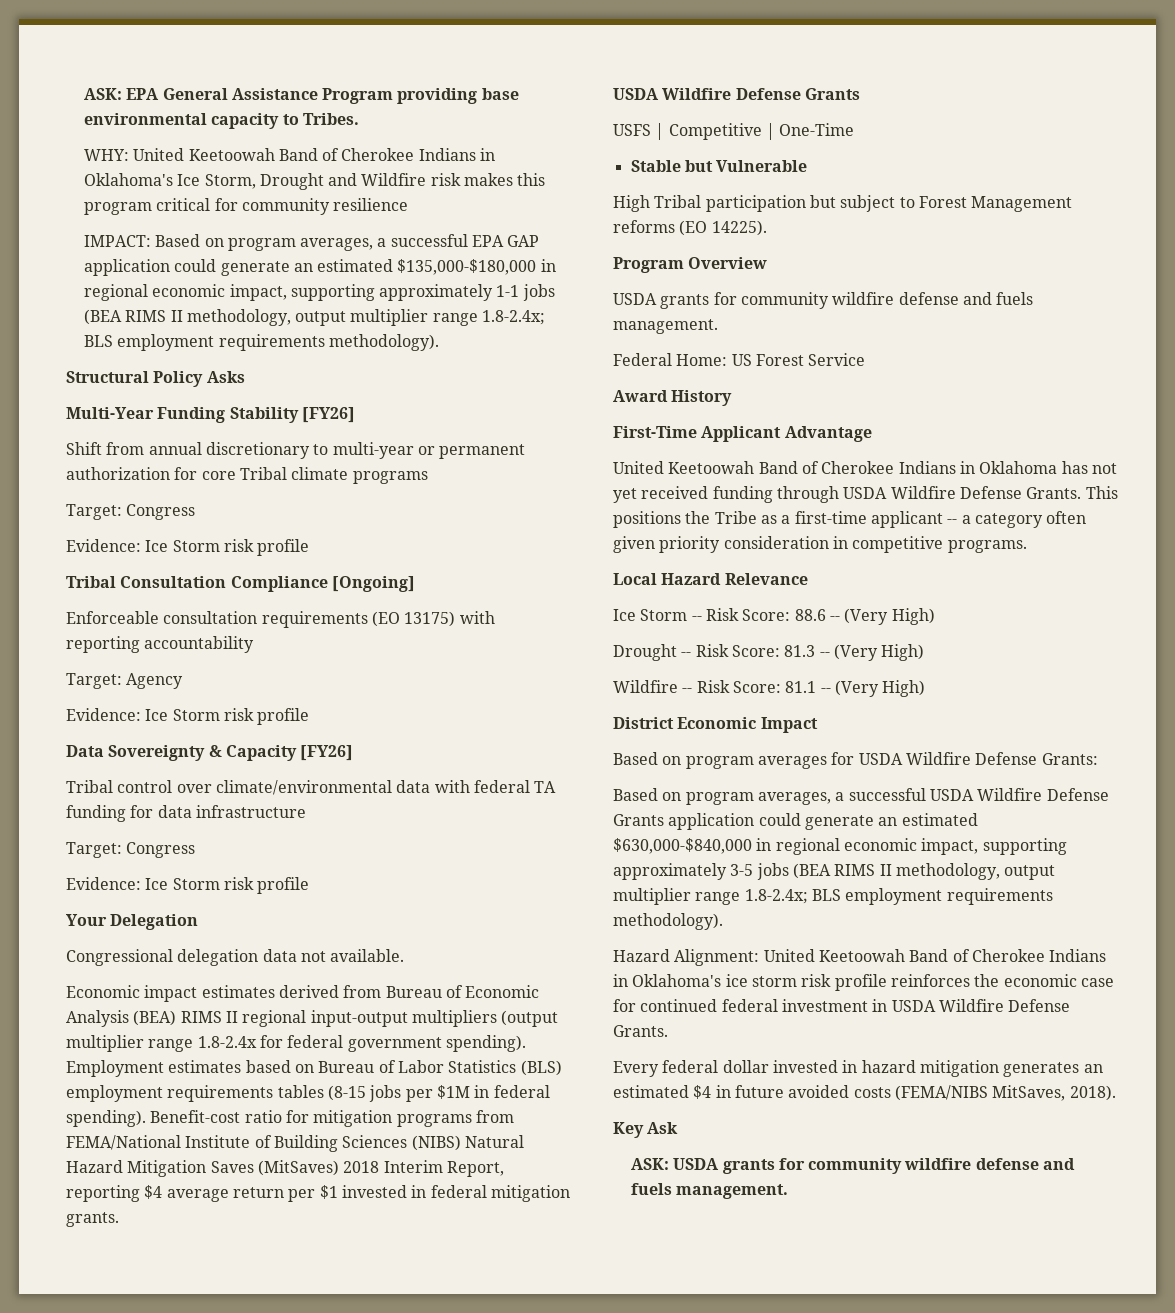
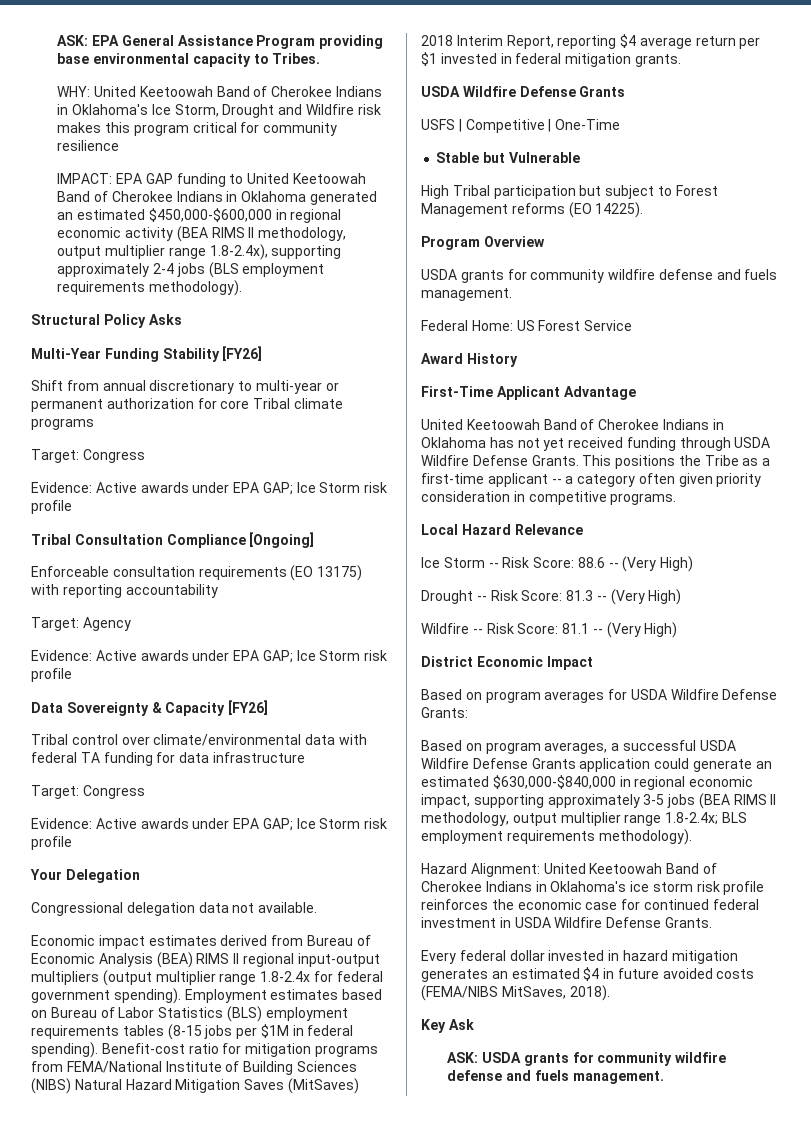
[155,234,540,251] [83,259,556,276] [83,284,555,301] [83,309,546,326] [83,335,113,347] Based on program averages, a successful EPA GAP application could generate an estimated $135,000-$180,000 in regional economic impact, supporting approximately 1-1 jobs (BEA RIMS II methodology, output multiplier range 1.8-2.4x; BLS -> [115,173,366,187] [57,191,377,205] [57,208,342,223] [57,226,347,242] [57,244,342,260] [57,262,239,278] EPA GAP funding to United Keetoowah Band of Cherokee Indians in Oklahoma generated an estimated $450,000-$600,000 in regional economic activity (BEA RIMS II methodology, output multiplier range 1.8-2.4x), supporting approximately 2-4 jobs (BLS
(141, 545) none -> [95,482,293,495] Active awards under EPA GAP;
(141, 714) none -> [95,650,293,663] Active awards under EPA GAP;
(141, 883) none -> [95,818,293,831] Active awards under EPA GAP;

